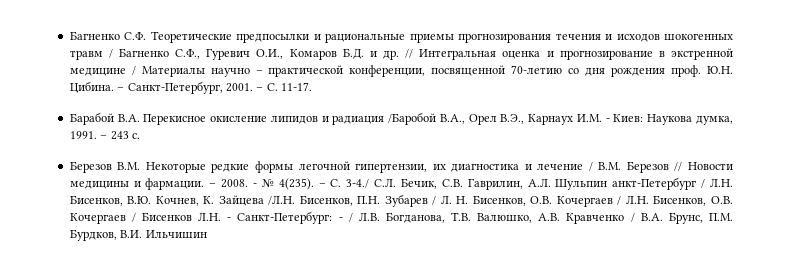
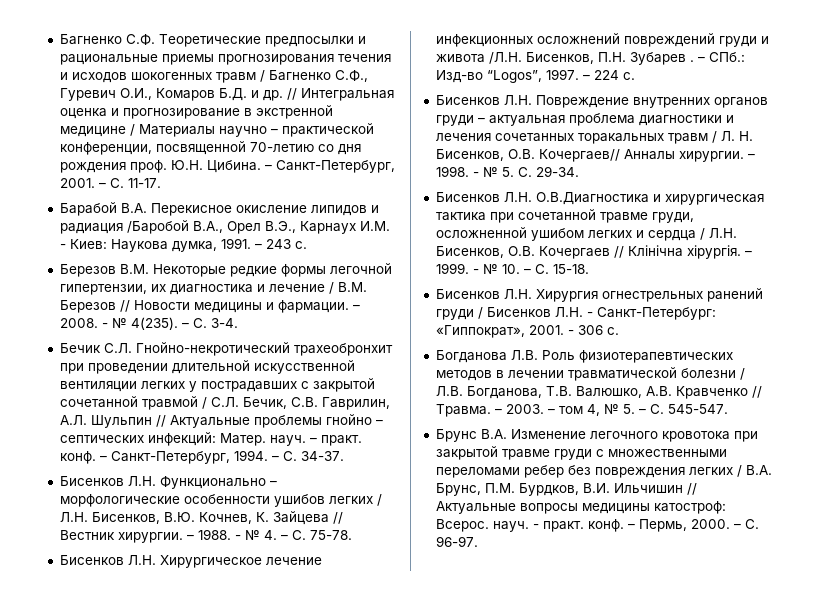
[346,179,370,188] 3-4./ -> [210,318,238,328] [59,342,393,356] [59,360,355,374] [59,378,375,392] [59,396,207,410] 3-4. // Бечик С.Л. Гнойно-некротический трахеобронхит при проведении длительной искусственной вентиляции легких у пострадавших с закрытой сочетанной травмой /
[612,177,697,190] анкт-Петербург -> [155,414,383,428] [59,432,362,446] [59,450,344,464] [59,476,277,489] [59,494,373,507] // Актуальные проблемы гнойно – септических инфекций: Матер. науч. – практ. конф. – Санкт-Петербург, 1994. – C. 34-37. // Бисенков Л.Н. Функционально – морфологические особенности ушибов легких
[268,194,428,207] /Л.Н. Бисенков, П.Н. Зубарев -> [332,512,343,524] [59,529,352,543] [59,555,322,568] [435,33,769,47] [435,52,745,65] [435,69,635,83] [435,95,768,108] [435,113,734,126] [435,133,708,144] // Вестник хирургии. – 1988. - № 4. – C. 75-78. // Бисенков Л.Н. Хирургическое лечение инфекционных осложнений повреждений груди и живота /Л.Н. Бисенков, П.Н. Зубарев . – СПб.: Изд-во “Logos”, 1997. – 224 с. // Бисенков Л.Н. Повреждение внутренних органов груди – актуальная проблема диагностики и лечения сочетанных торакальных травм
[556,196,613,207] Кочергаев -> [538,149,755,162] [435,166,579,177] [435,192,764,205] [435,209,694,223] [435,227,696,241] Кочергаев// Анналы хирургии. – 1998. - № 5. C. 29-34. // Бисенков Л.Н. О.В.Диагностика и хирургическая тактика при сочетанной травмe груди, осложненной ушибом легких и сердца
(126, 218) none -> [613,245,752,259] [435,263,589,274] [435,288,763,302] [435,309,474,320] // Клінічна хірургія. – 1999. - № 10. – C. 15-18. // Бисенков Л.Н. Хирургия огнестрельных ранений груди
[338,217,343,221] - -> [435,325,619,338] [435,350,733,363] [435,367,736,381] «Гиппократ», 2001. - 306 c. // Богданова Л.В. Роль физиотерапевтических методов в лечении травматической болезни
(625, 218) none -> [751,386,762,398] [435,404,728,417] [435,429,758,442] [435,446,727,460] [435,465,733,478] // Травма. – 2003. – том 4, № 5. – С. 545-547. // Брунс В.А. Изменение легочного кровотока при закрытой травме груди с множественными переломами ребер без повреждения легких
(207, 234) none -> [686,483,697,495] [435,501,726,514] [435,519,759,532] [435,536,478,547] // Актуальные вопросы медицины катостроф: Всерос. науч. - практ. конф. – Пермь, 2000. – C. 96-97.

